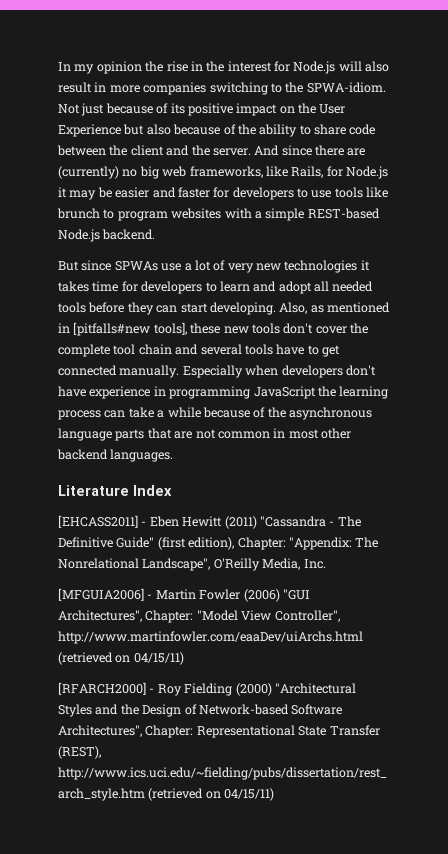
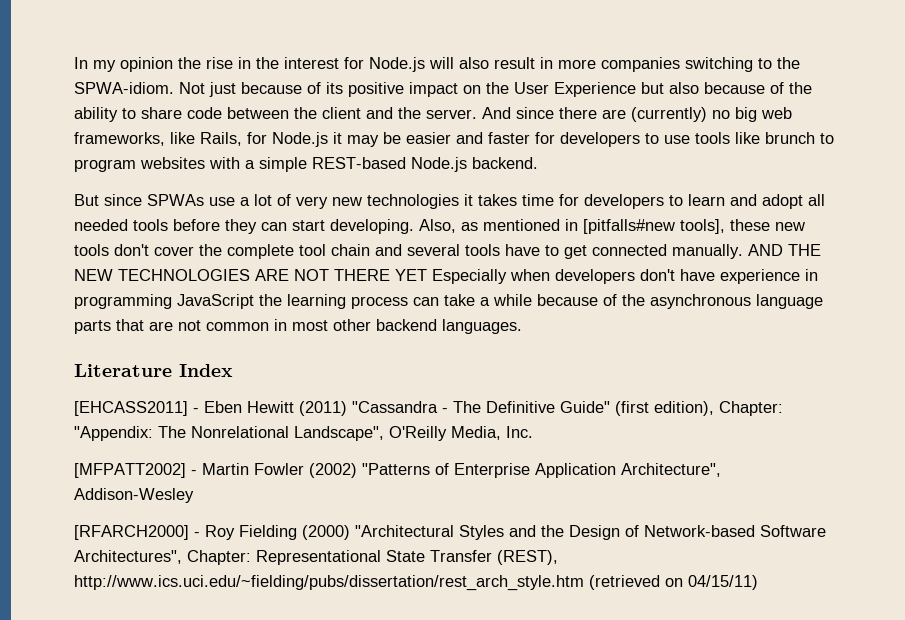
(180, 371) none -> [748,244,821,256] [74,269,427,281] AND THE NEW TECHNOLOGIES ARE NOT THERE YET
[58,588,144,601] [MFGUIA2006] -> [74,463,186,478] [MFPATT2002]
[243,589,310,602] [58,610,340,623] [58,631,363,644] [58,652,184,665] (2006) "GUI Architectures", Chapter: "Model View Controller", http://www.martinfowler.com/eaaDev/uiArchs.html (retrieved on 04/15/11) -> [309,463,721,478] [74,488,194,503] (2002) "Patterns of Enterprise Application Architecture", Addison-Wesley

